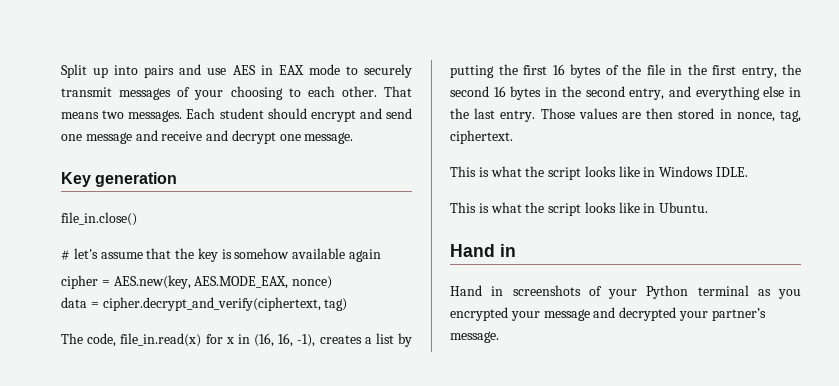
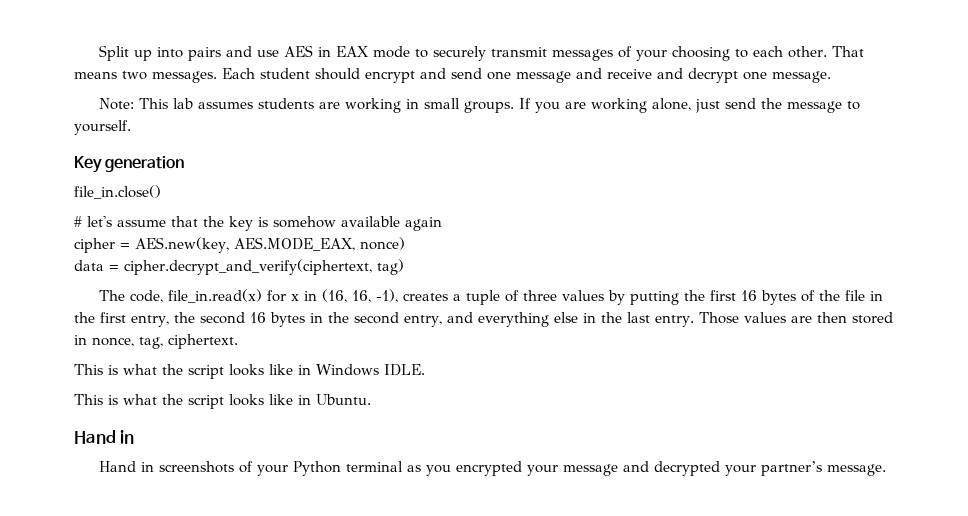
(354, 138) none -> [99,98,861,113] [74,120,131,135] // Note: This lab assumes students are working in small groups. If you are working alone, just send the message to yourself.
[375,333,394,344] list -> [466,290,605,305] tuple of three values

